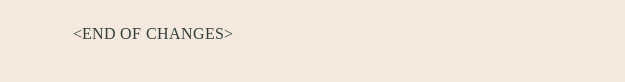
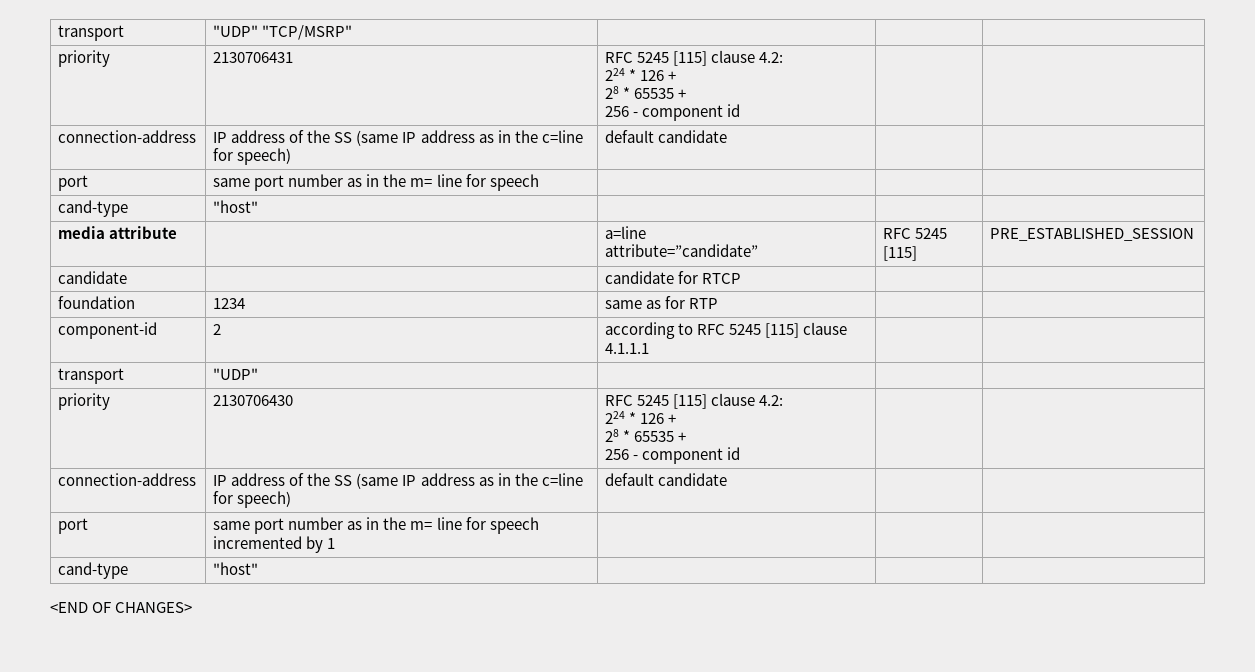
(73, 33) none -> [58,25,125,41] [213,25,353,40] [58,50,111,67] [213,52,294,63] [605,50,784,66] [605,68,677,81] [605,86,687,99] [605,104,741,121] [58,130,197,143] [213,130,583,146] [213,148,292,165] [605,130,728,143] [58,175,89,191] [213,174,539,191] [58,200,129,217] [213,200,259,213] [58,226,178,239] [605,226,647,239] [605,244,759,257] [883,228,948,239] [883,246,918,261] [990,228,1195,241] [58,271,128,284] [605,271,742,284] [58,296,136,309] [213,298,246,309] [605,296,719,309] [58,322,158,339] [213,324,222,335] [605,322,848,339] [605,343,650,354] [58,368,125,384] [213,368,259,380] [58,393,111,410] [213,395,294,406] [605,393,784,409] [605,411,677,424] [605,429,687,442] [605,447,741,464] [58,473,197,486] [213,473,583,489] [213,491,292,508] [605,473,728,486] [58,518,89,534] [213,517,539,534] [213,536,336,553] [58,562,129,579] [213,562,259,575] transport | "UDP" "TCP/MSRP" | | | // priority | 2130706431 | RFC 5245 [115] clause 4.2: // 224 * 126 + // 28 * 65535 + // 256 - component id | | // connection-address | IP address of the SS (same IP address as in the c=line for speech) | default candidate | | // port | same port number as in the m= line for speech | | | // cand-type | "host" | | | // media attribute | | a=line // attribute=”candidate” | RFC 5245 [115] | PRE_ESTABLISHED_SESSION // candidate | | candidate for RTCP | | // foundation | 1234 | same as for RTP | | // component-id | 2 | according to RFC 5245 [115] clause 4.1.1.1 | | // transport | "UDP" | | | // priority | 2130706430 | RFC 5245 [115] clause 4.2: // 224 * 126 + // 28 * 65535 + // 256 - component id | | // connection-address | IP address of the SS (same IP address as in the c=line for speech) | default candidate | | // port | same port number as in the m= line for speech incremented by 1 | | | // cand-type | "host" | | | //

